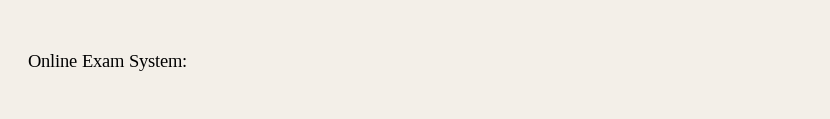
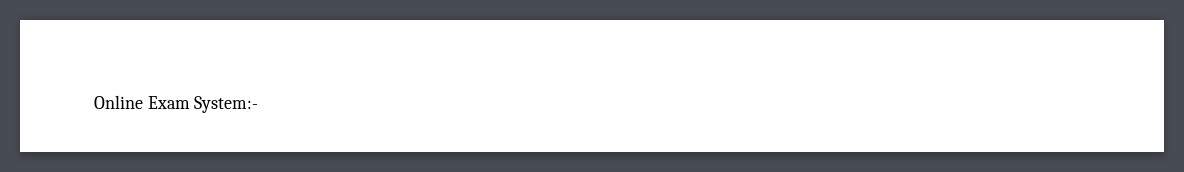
[129,55,187,71] System: -> [194,96,259,113] System:-

